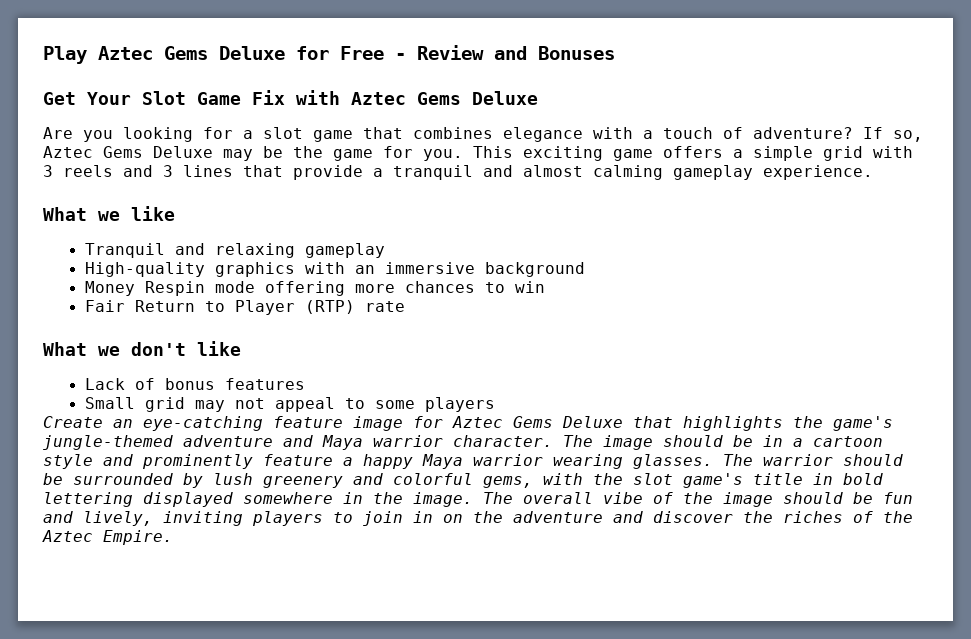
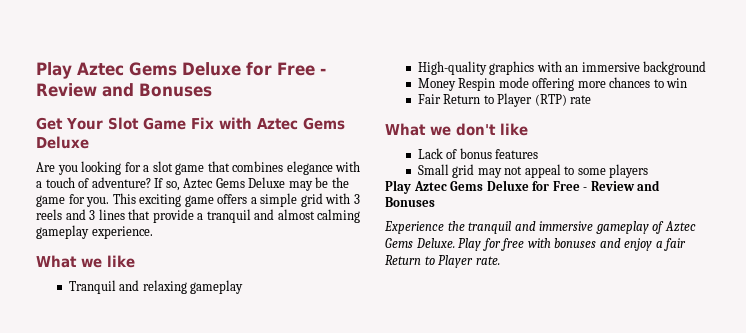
[43,416,893,431] [43,435,883,450] [43,454,903,469] [43,473,883,488] [43,492,913,507] [43,511,913,526] [42,530,173,545] Create an eye-catching feature image for Aztec Gems Deluxe that highlights the game's jungle-themed adventure and Maya warrior character. The image should be in a cartoon style and prominently feature a happy Maya warrior wearing glasses. The warrior should be surrounded by lush greenery and colorful gems, with the slot game's title in bold lettering displayed somewhere in the image. The overall vibe of the image should be fun and lively, inviting players to join in on the adventure and discover the riches of the Aztec Empire. -> [385,180,661,194] [385,197,435,207] [384,221,696,234] [385,238,687,251] [385,255,500,268] Play Aztec Gems Deluxe for Free - Review and Bonuses // Experience the tranquil and immersive gameplay of Aztec Gems Deluxe. Play for free with bonuses and enjoy a fair Return to Player rate.

